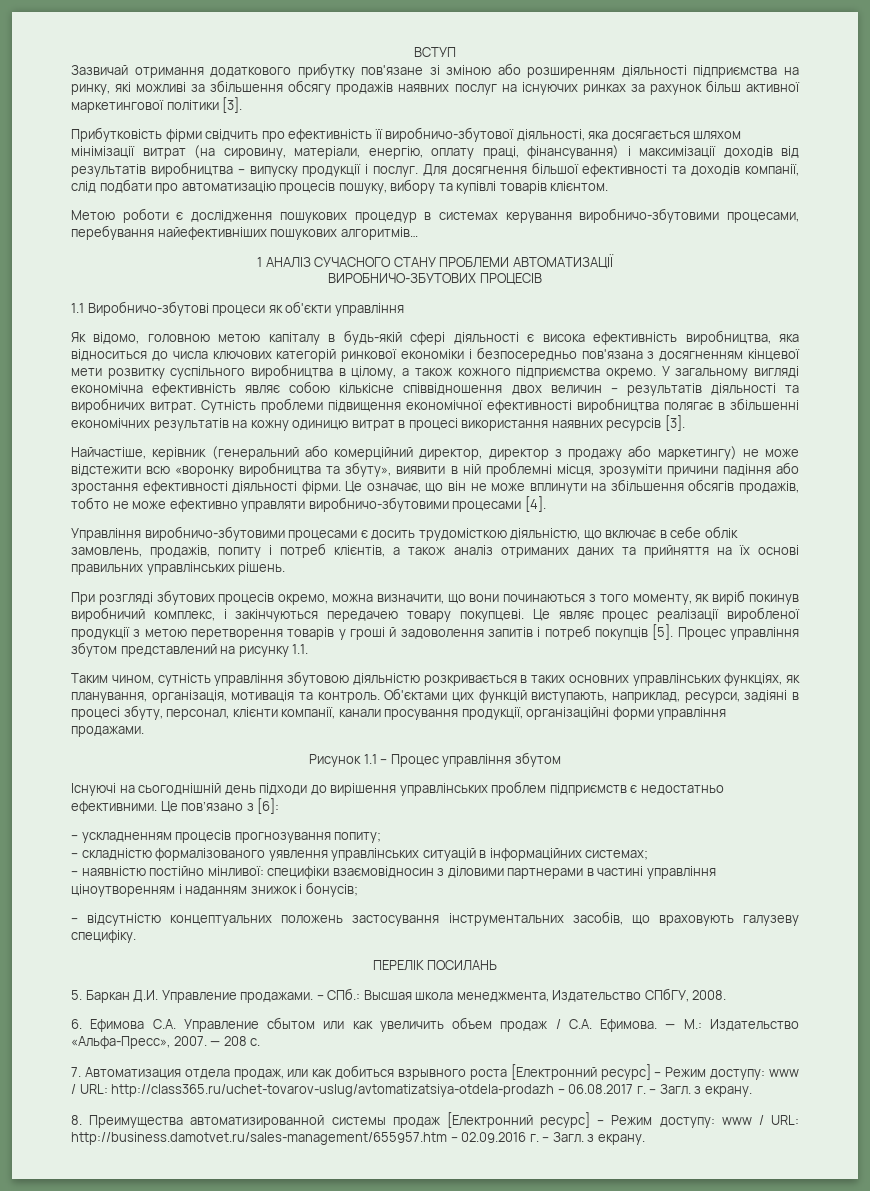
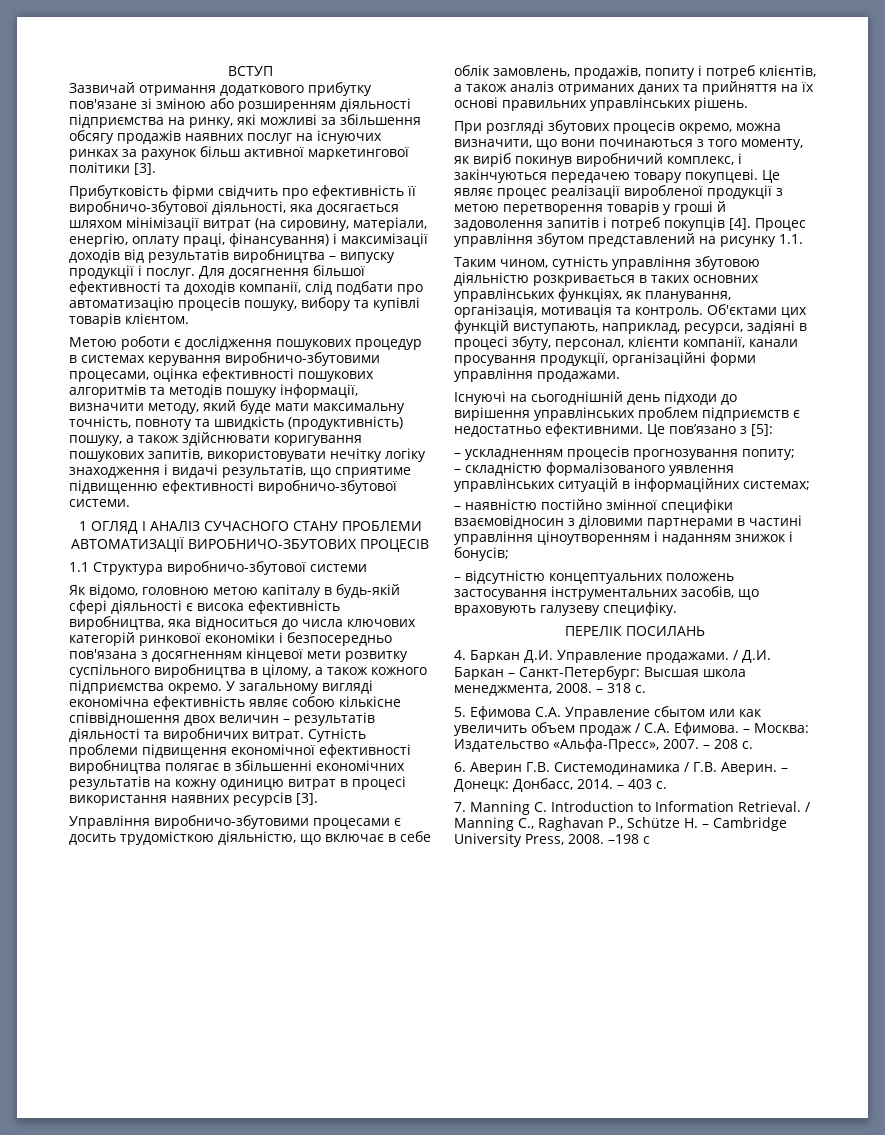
[71,225,418,240] [257,257,263,267] перебування найефективніших пошукових алгоритмів… // 1 -> [153,368,374,382] [69,384,358,398] [69,400,405,414] [69,416,403,430] [69,432,362,446] [69,448,426,462] [69,464,411,478] [69,480,397,494] [69,499,130,507] [78,521,146,534] оцінка ефективності пошукових алгоритмів та методів пошуку інформації, визначити методу, який буде мати максимальну точність, повноту та швидкість (продуктивність) пошуку, а також здійснювати коригування пошукових запитів, використовувати нечітку логіку знаходження і видачі результатів, що сприятиме підвищенню ефективності виробничо-збутової системи. // 1 ОГЛЯД І
(614, 261) // -> (184, 544) none
[87,301,404,316] Виробничо-збутові процеси як об'єкти управління -> [93,561,367,575] Структура виробничо-збутової системи
[71,445,799,460] [71,462,799,477] [71,479,799,494] [71,496,546,512] // Найчастіше, керівник (генеральний або комерційний директор, директор з продажу або маркетингу) не може відстежити всю «воронку виробництва та збуту», виявити в ній проблемні місця, зрозуміти причини падіння або зростання ефективності діяльності фірми. Це означає, що він не може вплинути на збільшення обсягів продажів, тобто не може ефективно управляти виробничо-збутовими процесами [4]. -> (318, 799) none
[652,624,674,640] [5]. -> [729,218,751,230] [4].
[309,752,561,767] // Рисунок 1.1 – Процес управління збутом -> (620, 376) none
[257,798,280,814] [6]: -> [751,424,773,436] [5]:
[207,866,264,877] мінливої: -> [606,499,657,510] змінної
[71,990,82,1000] 5. -> [454,650,466,660] 4.
[316,988,361,1000] – СПб.: -> [733,650,771,663] [454,666,640,680] / Д.И. Баркан – Санкт-Петербург:
[552,988,727,1002] [71,1019,82,1029] Издательство СПбГУ, 2008. // 6. -> [556,683,646,693] [454,707,466,717] 2008. – 318 с. // 5.
[665,1019,702,1029] — М.: -> [743,723,809,733] – Москва:
[210,1041,221,1046] — -> [703,745,710,749] –
[71,1064,800,1080] [71,1084,752,1097] [71,1112,799,1128] [71,1132,645,1145] 7. Автоматизация отдела продаж, или как добиться взрывного роста [Електронний ресурс] – Режим доступу: www / URL: http://class365.ru/uchet-tovarov-uslug/avtomatizatsiya-otdela-prodazh – 06.08.2017 г. – Загл. з екрану. // 8. Преимущества автоматизированной системы продаж [Електронний ресурс] – Режим доступу: www / URL: http://business.damotvet.ru/sales-management/655957.htm – 02.09.2016 г. – Загл. з екрану. -> [454,762,788,775] [454,778,667,792] [454,801,810,815] [454,817,787,831] [454,833,650,847] 6. Аверин Г.В. Системодинамика / Г.В. Аверин. – Донецк: Донбасс, 2014. – 403 с. // 7. Manning C. Introduction to Information Retrieval. / Manning C., Raghavan P., Schütze H. – Cambridge University Press, 2008. –198 с

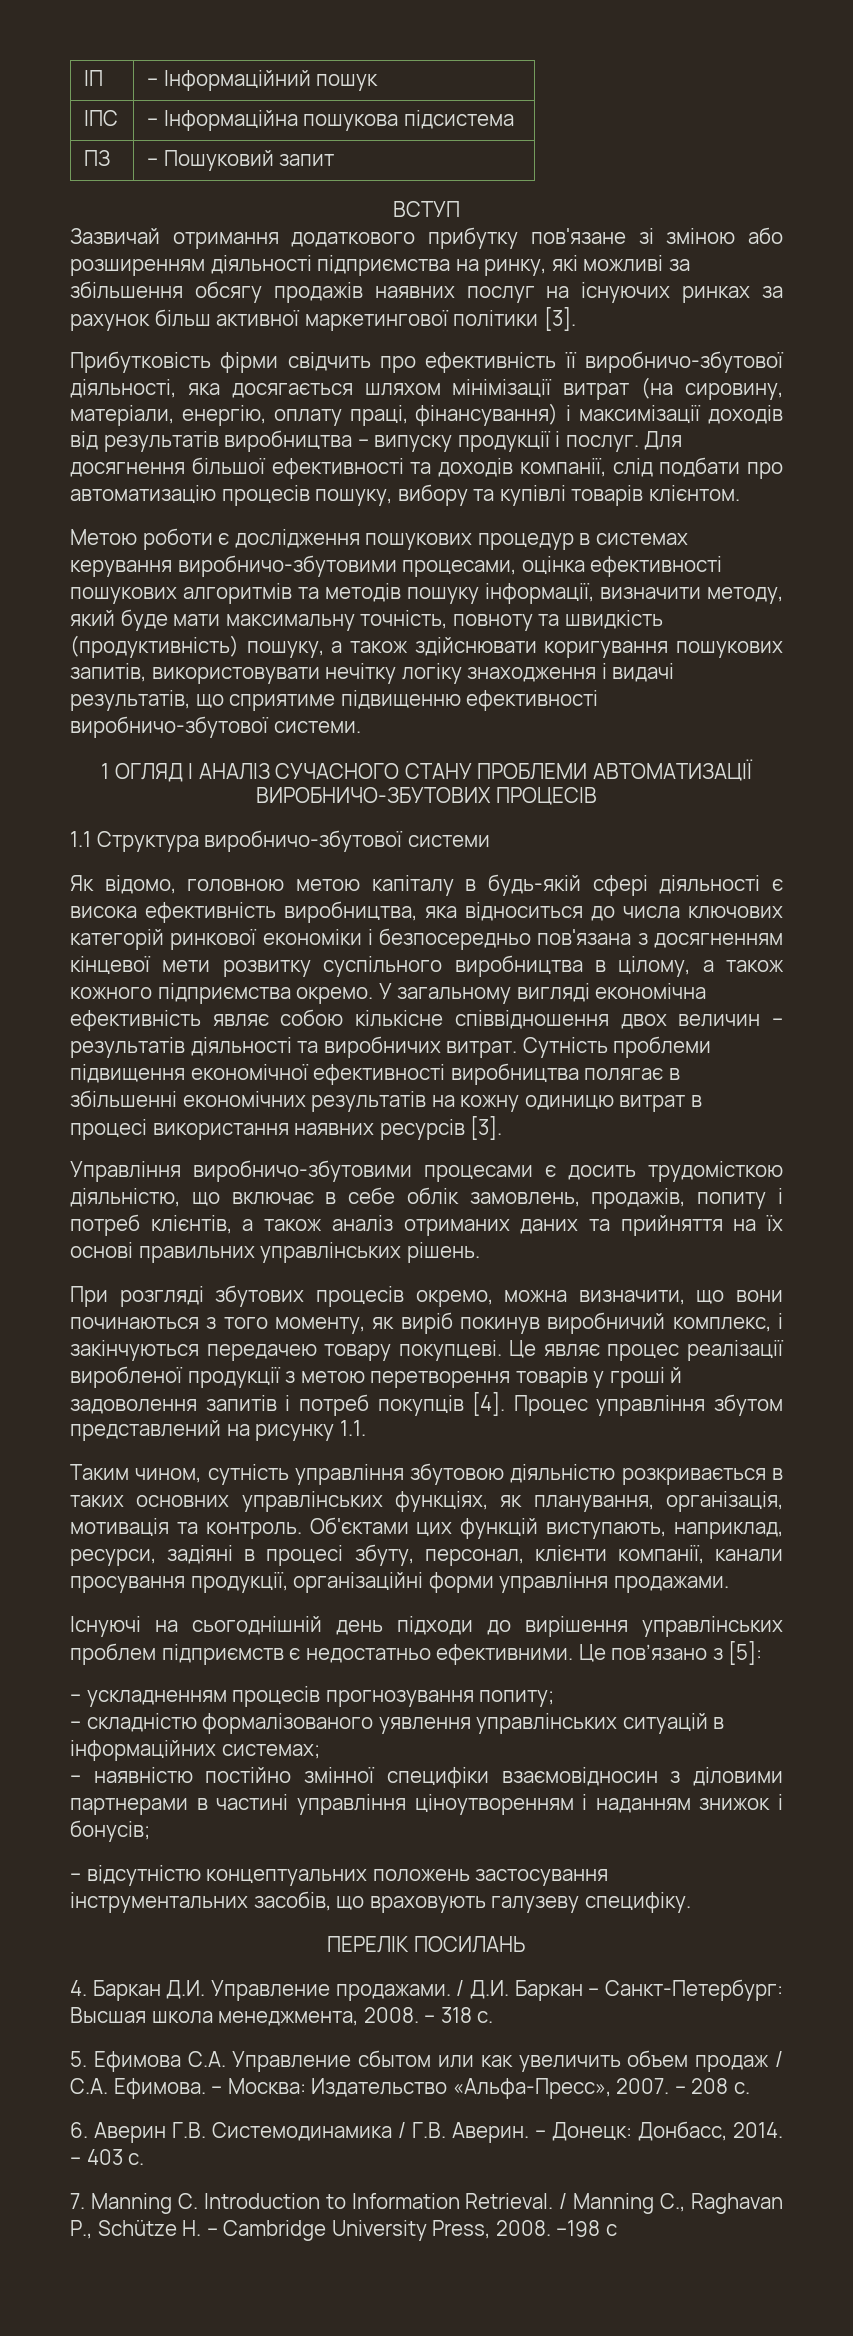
(227, 71) none -> [84,70,104,86] [147,70,379,91] [84,110,119,126] [147,110,514,131] [84,150,111,166] [147,150,335,171] ІП | – Інформаційний пошук // ІПС | – Інформаційна пошукова підсистема // ПЗ | – Пошуковий запит //

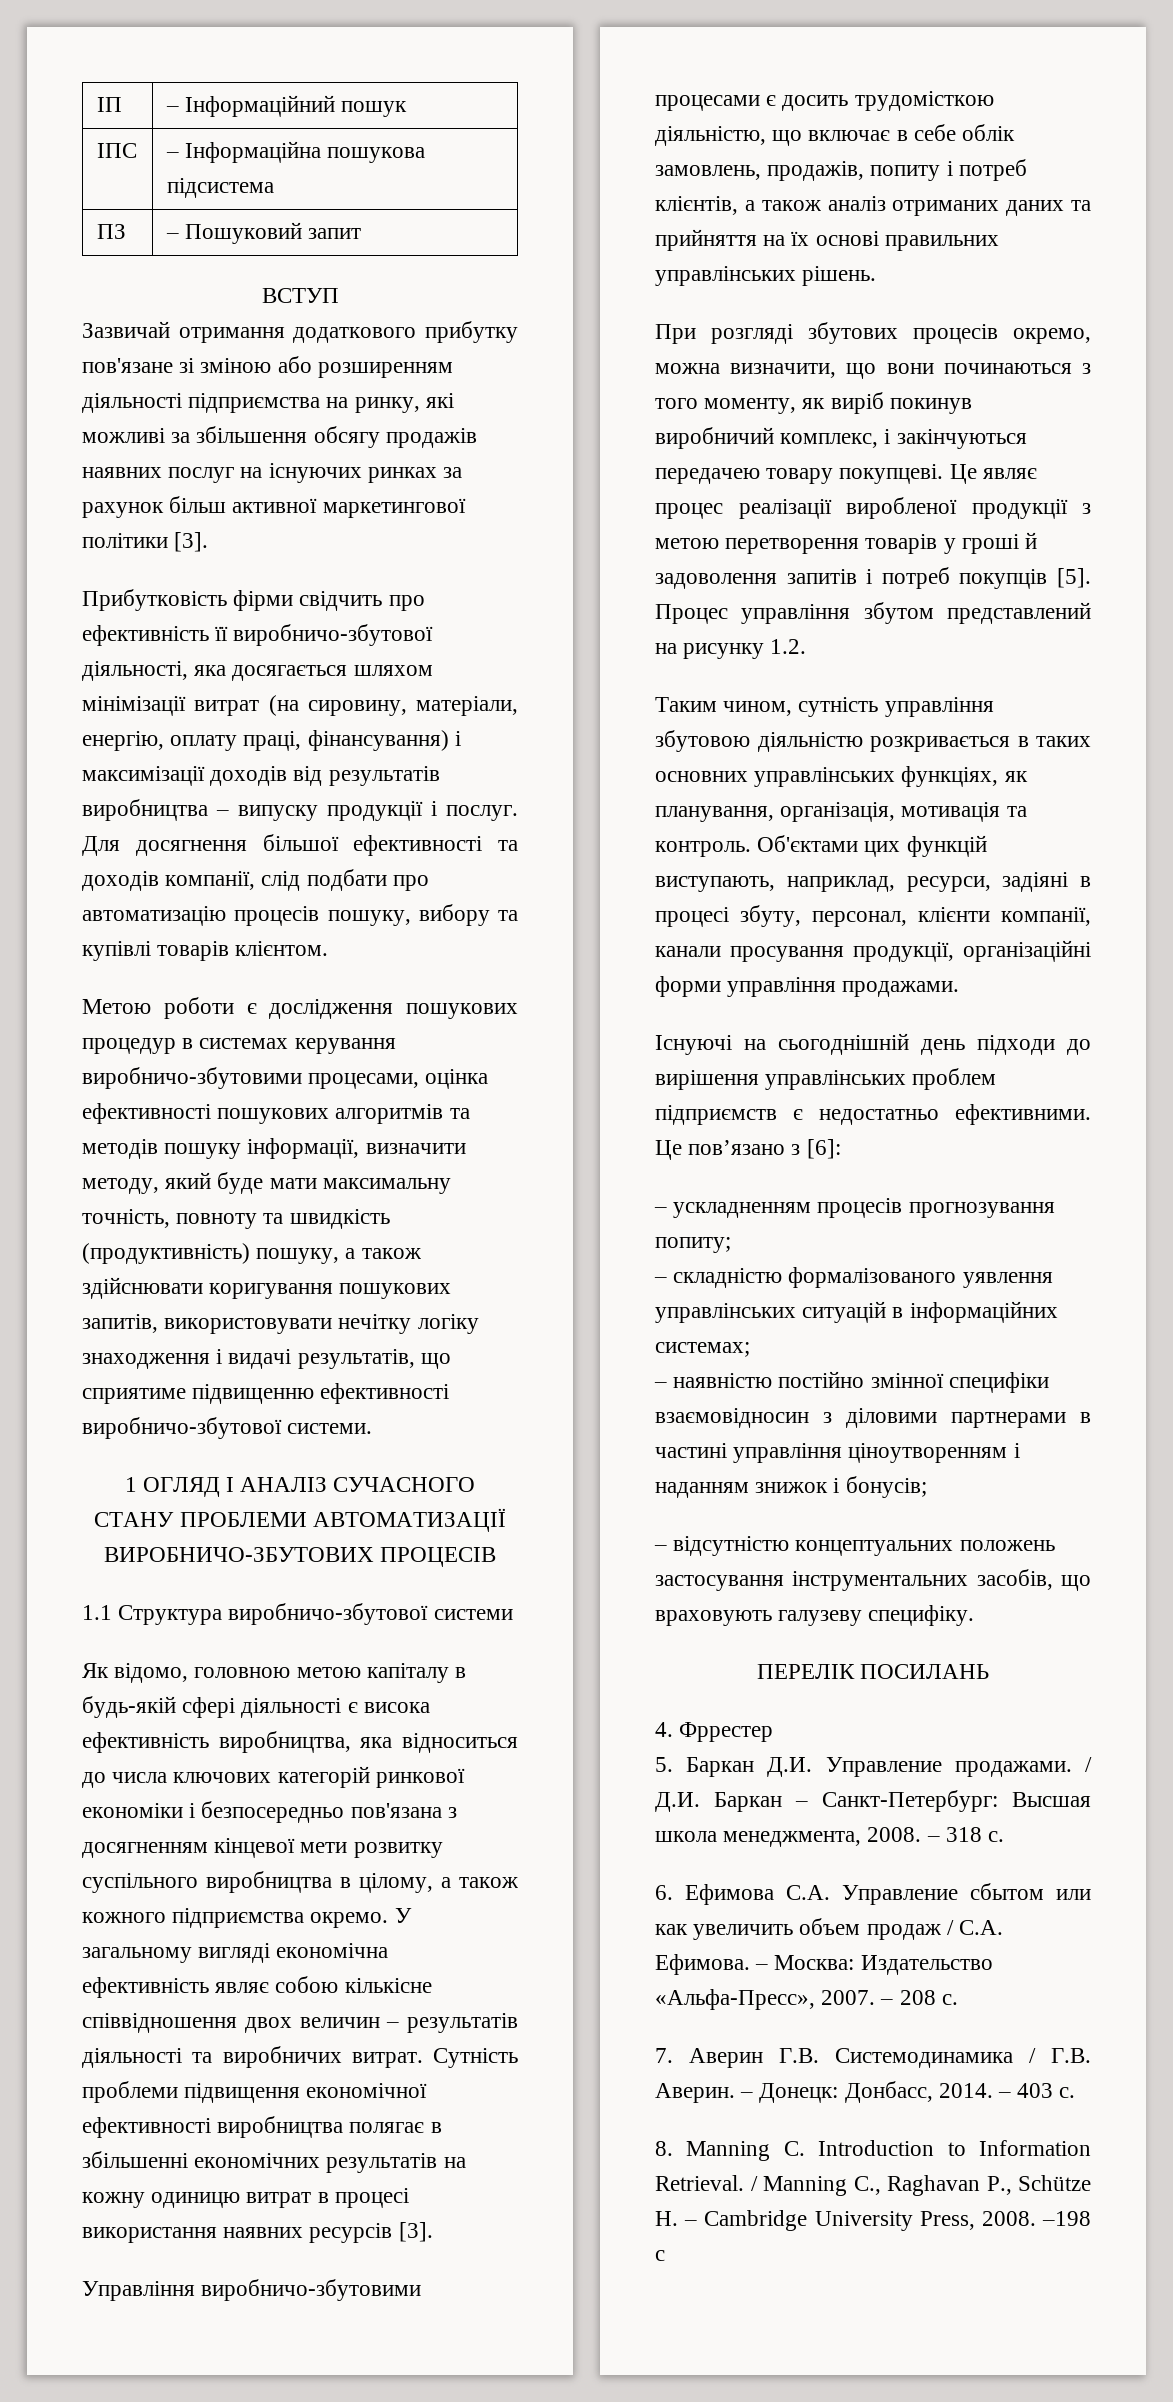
[472,1392,506,1416] [4]. -> [1057,568,1091,588] [5].
[339,1420,366,1436] 1.1. -> [770,639,807,654] 1.2.
[728,1641,763,1665] [5]: -> [806,1139,841,1159] [6]:
(87, 1988) none -> [679,1722,774,1742] [655,1757,673,1772] Фррестер // 5.
[70,2051,87,2067] 5. -> [655,1885,673,1900] 6.
[70,2122,88,2138] 6. -> [655,2048,673,2063] 7.
[70,2193,85,2209] 7. -> [655,2141,673,2156] 8.

